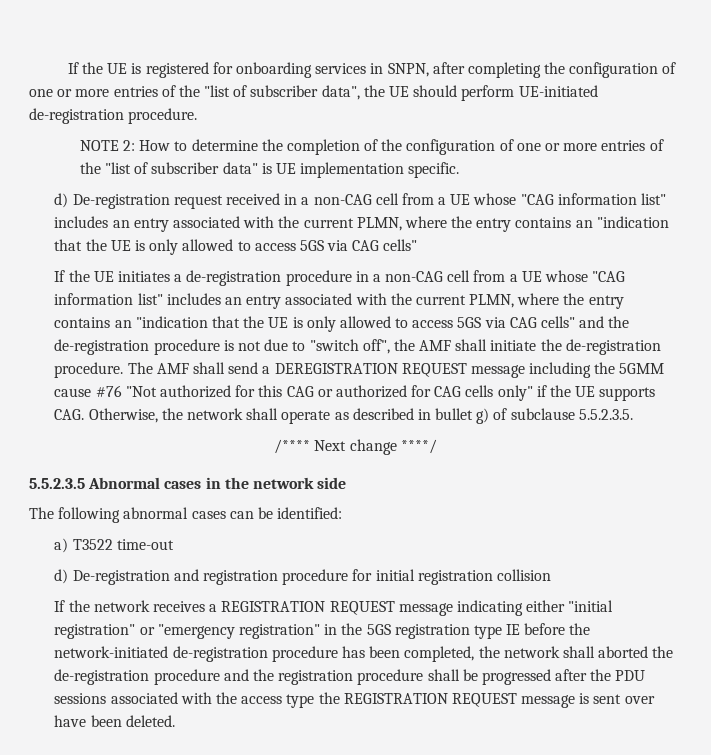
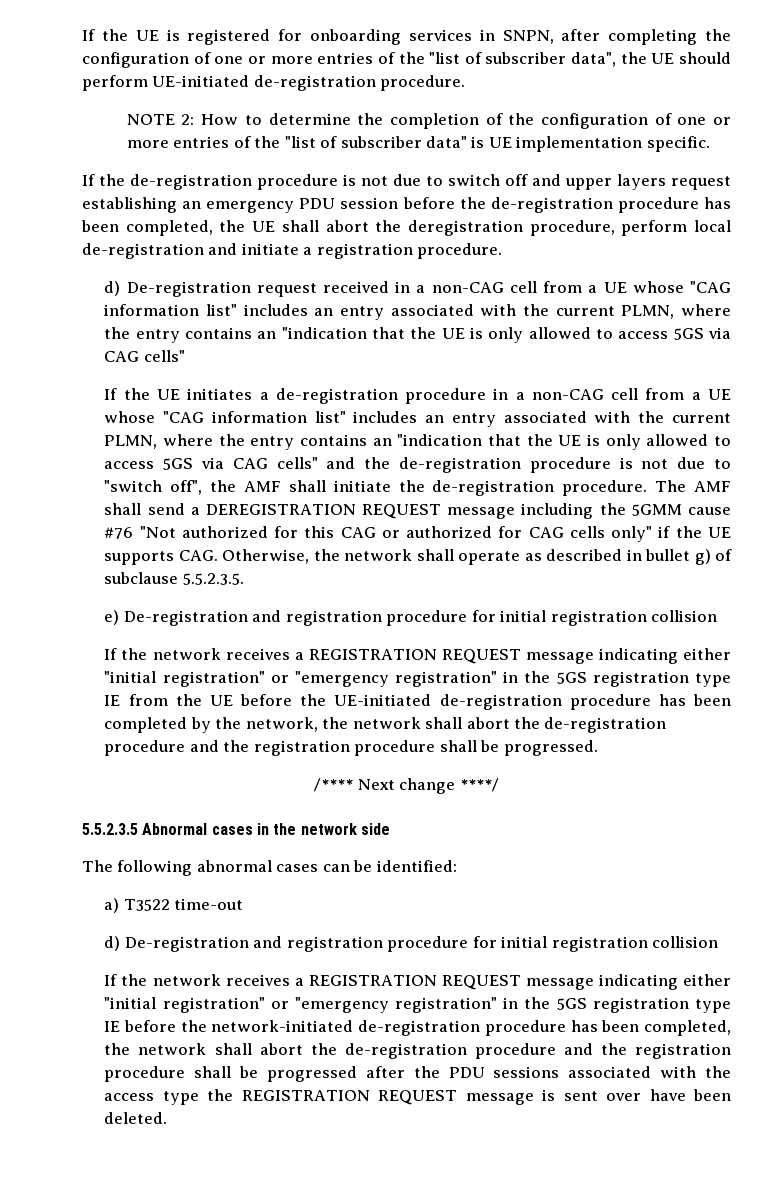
(460, 170) none -> [82,174,731,190] [82,197,731,213] [81,220,732,236] [82,243,503,259] // If the de-registration procedure is not due to switch off and upper layers request establishing an emergency PDU session before the de-registration procedure has been completed, the UE shall abort the deregistration procedure, perform local de-registration and initiate a registration procedure.
(633, 414) none -> [104,610,718,626] [104,648,731,664] [104,671,731,687] [104,694,732,710] [104,717,667,733] [104,740,598,756] // e) De-registration and registration procedure for initial registration collision // If the network receives a REGISTRATION REQUEST message indicating either "initial registration" or "emergency registration" in the 5GS registration type IE from the UE before the UE-initiated de-registration procedure has been completed by the network, the network shall abort the de-registration procedure and the registration procedure shall be progressed.
[598,646,649,658] aborted -> [259,1043,303,1055] abort

